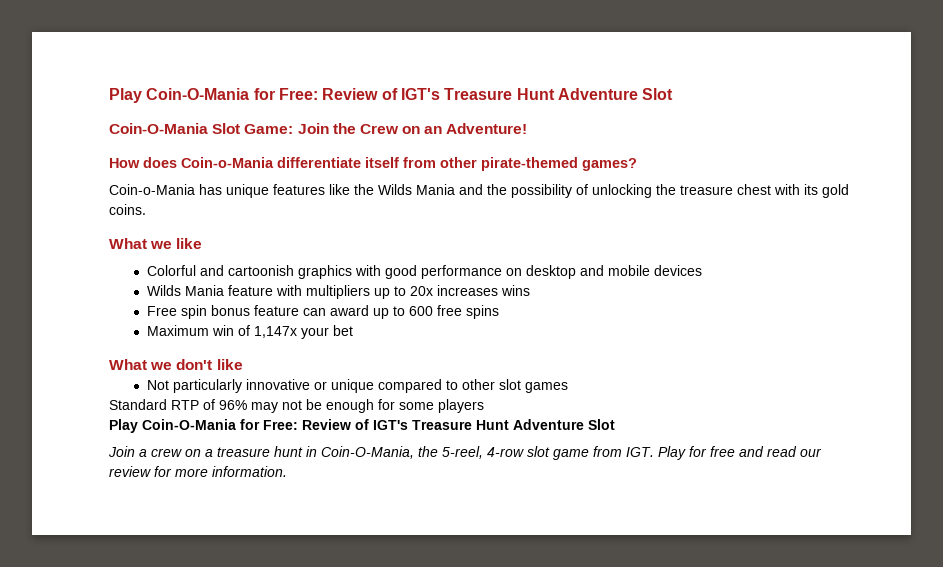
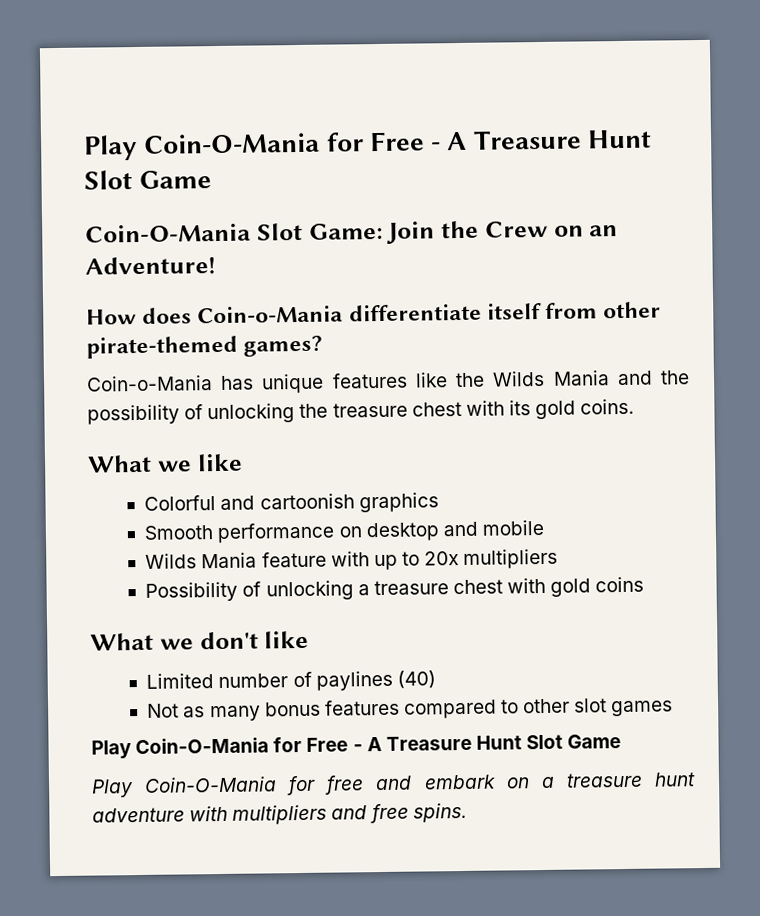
[109,88,674,103] Play Coin-O-Mania for Free: Review of IGT's Treasure Hunt Adventure Slot -> [83,129,653,161] [84,170,213,190] Play Coin-O-Mania for Free - A Treasure Hunt Slot Game
[354,265,417,279] with good -> [144,525,214,540] // Smooth
[653,265,702,276] devices -> (544, 527) none
[305,285,370,299] multipliers -> (370, 559) none
[436,285,530,296] [146,305,499,319] [146,325,353,339] [109,359,243,370] [146,379,374,393] increases wins // Free spin bonus feature can award up to 600 free spins // Maximum win of 1,147x your bet // What we don't like // Not particularly innovative or unique -> [463,548,559,569] [145,576,645,602] [90,630,310,651] [146,670,436,691] [147,699,400,722] multipliers // Possibility of unlocking a treasure chest with gold coins // What we don't like // Limited number of paylines (40) // Not as many bonus features
[109,399,484,413] [109,419,615,433] [108,446,822,460] [109,466,287,477] Standard RTP of 96% may not be enough for some players // Play Coin-O-Mania for Free: Review of IGT's Treasure Hunt Adventure Slot // Join a crew on a treasure hunt in Coin-O-Mania, the 5-reel, 4-row slot game from IGT. Play for free and read our review for more information. -> [91,734,622,759] [91,772,697,798] [92,802,467,825] Play Coin-O-Mania for Free - A Treasure Hunt Slot Game // Play Coin-O-Mania for free and embark on a treasure hunt adventure with multipliers and free spins.

